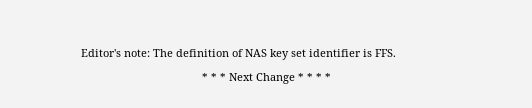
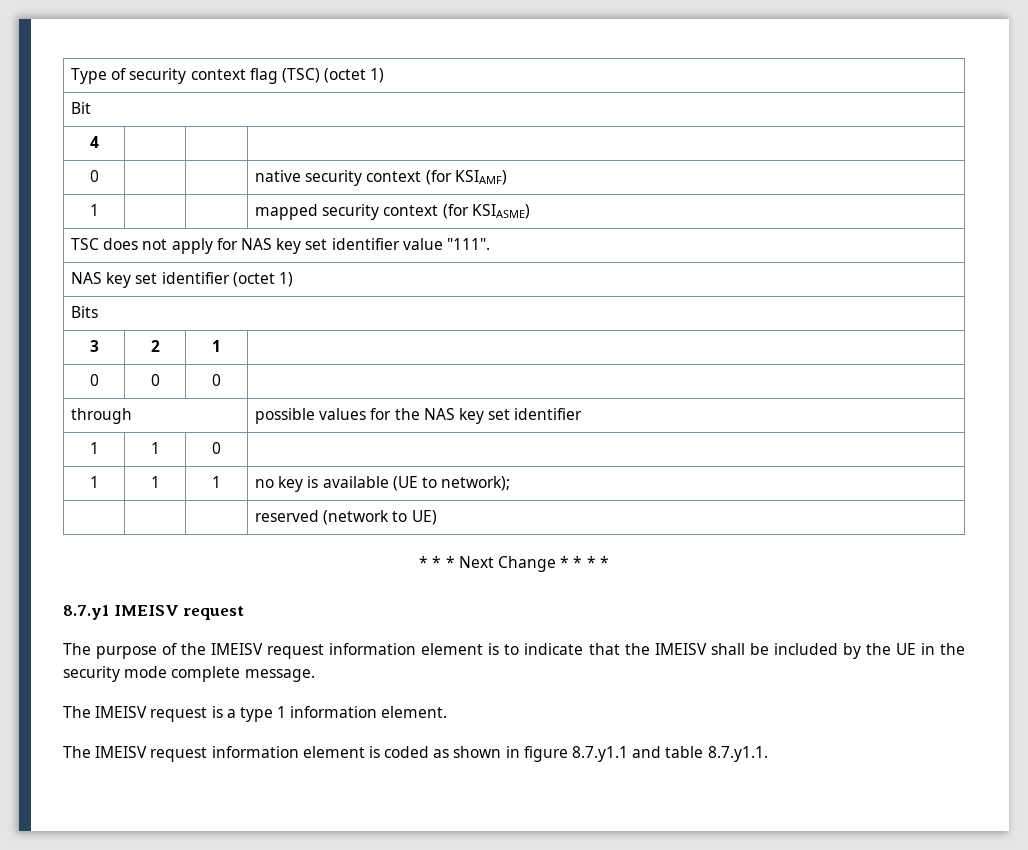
[80,49,396,60] Editor's note: The definition of NAS key set identifier is FFS. -> [71,68,385,84] [71,102,92,114] [89,136,99,148] [89,170,99,182] [255,170,507,186] [89,204,99,216] [255,204,530,220] [71,238,490,254] [71,272,293,288] [71,306,99,318] [89,340,99,352] [150,340,160,352] [212,340,222,352] [89,374,99,386] [150,374,160,386] [212,374,222,386] [71,408,133,424] [255,408,583,424] [89,442,99,454] [150,442,160,454] [212,442,222,454] [89,476,99,488] [150,476,160,488] [212,476,222,488] [255,476,511,492] [255,510,437,525] Type of security context flag (TSC) (octet 1) // Bit // 4 | | | // 0 | | | native security context (for KSIAMF) // 1 | | | mapped security context (for KSIASME) // TSC does not apply for NAS key set identifier value "111". // NAS key set identifier (octet 1) // Bits // 3 | 2 | 1 | // 0 | 0 | 0 | // through | possible values for the NAS key set identifier // 1 | 1 | 0 | // 1 | 1 | 1 | no key is available (UE to network); // | | | reserved (network to UE)
(331, 77) none -> [63,605,245,620] [63,643,965,659] [63,666,315,682] [63,706,448,722] [63,746,768,762] // 8.7.y1 IMEISV request // The purpose of the IMEISV request information element is to indicate that the IMEISV shall be included by the UE in the security mode complete message. // The IMEISV request is a type 1 information element. // The IMEISV request information element is coded as shown in figure 8.7.y1.1 and table 8.7.y1.1.

